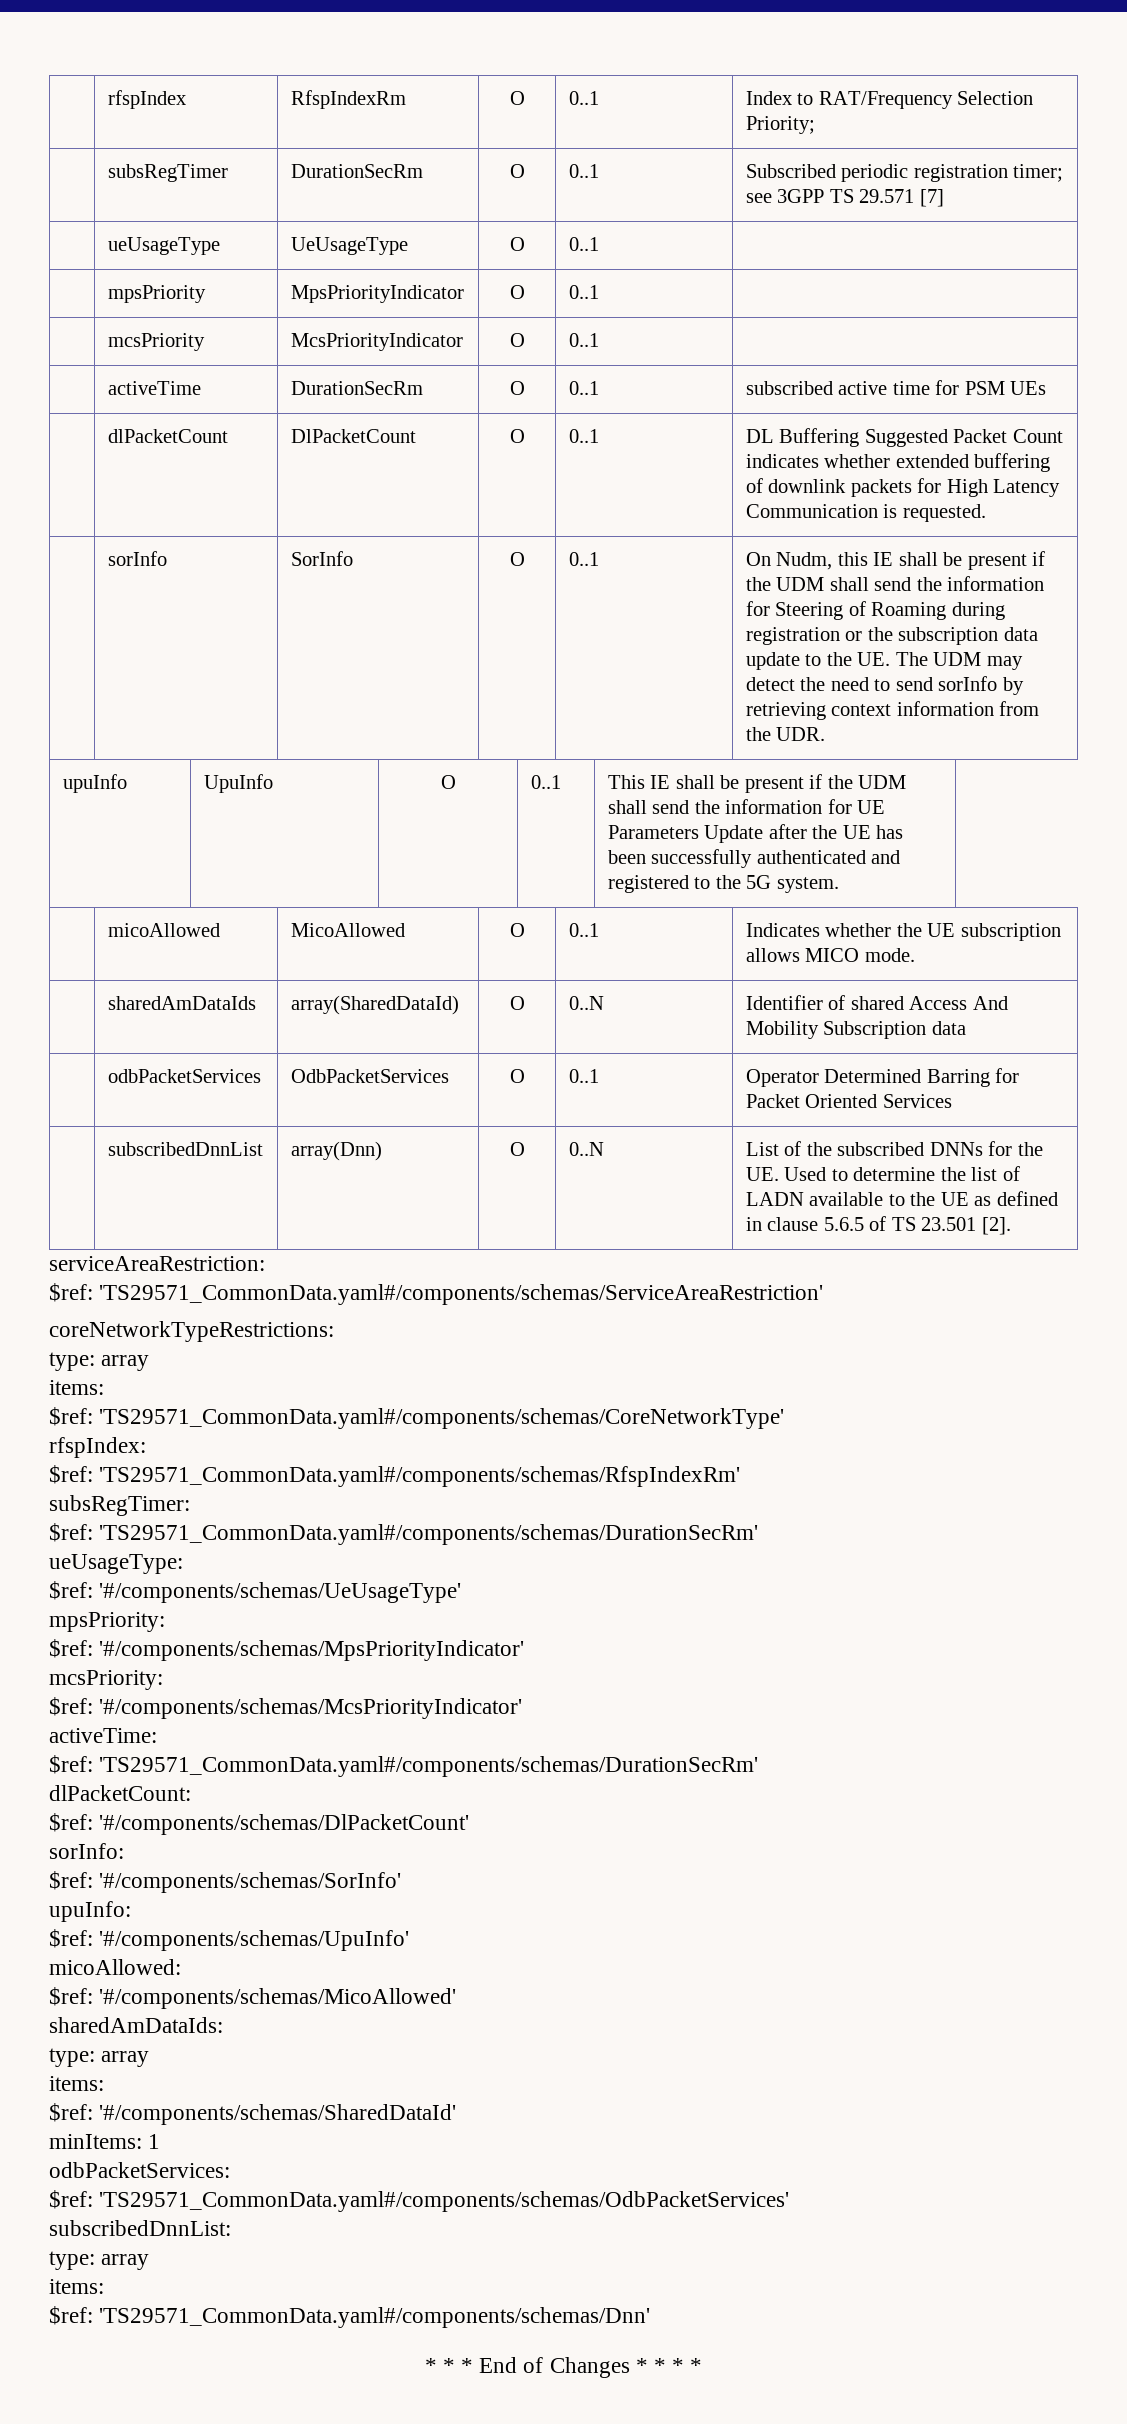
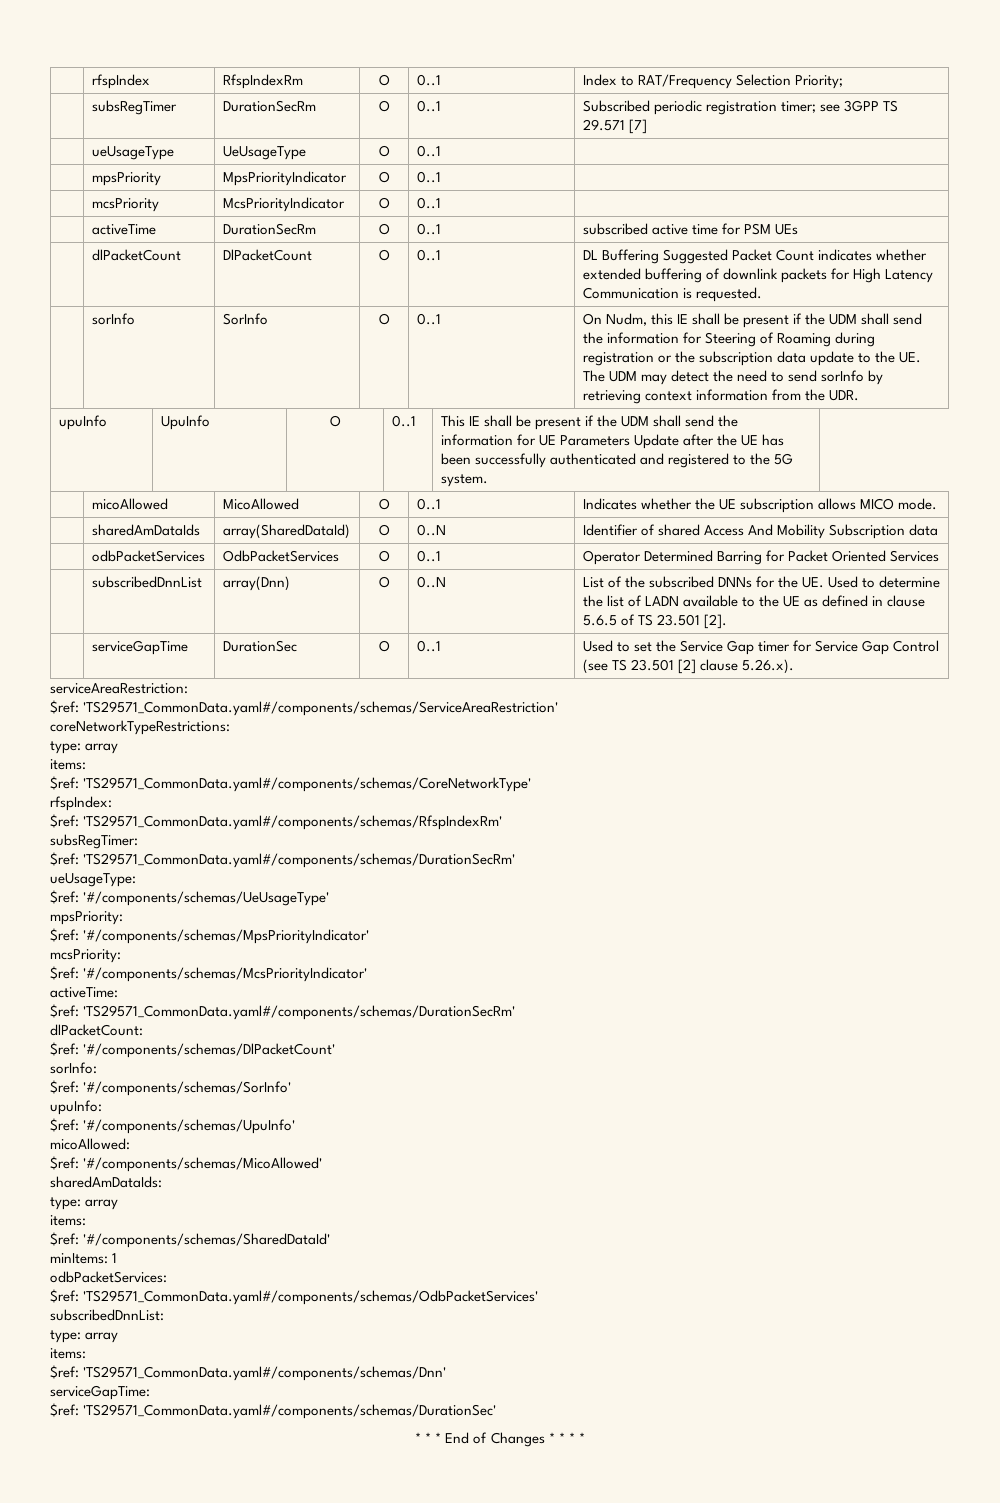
(1011, 1226) none -> [91,640,188,655] [222,640,297,652] [378,640,390,652] [416,640,441,652] [582,640,940,655] [582,659,794,674] // | serviceGapTime | DurationSec | O | 0..1 | Used to set the Service Gap timer for Service Gap Control (see TS 23.501 [2] clause 5.26.x).
(651, 2317) none -> [50,1385,150,1400] [50,1403,497,1419] // serviceGapTime: // $ref: 'TS29571_CommonData.yaml#/components/schemas/DurationSec'

